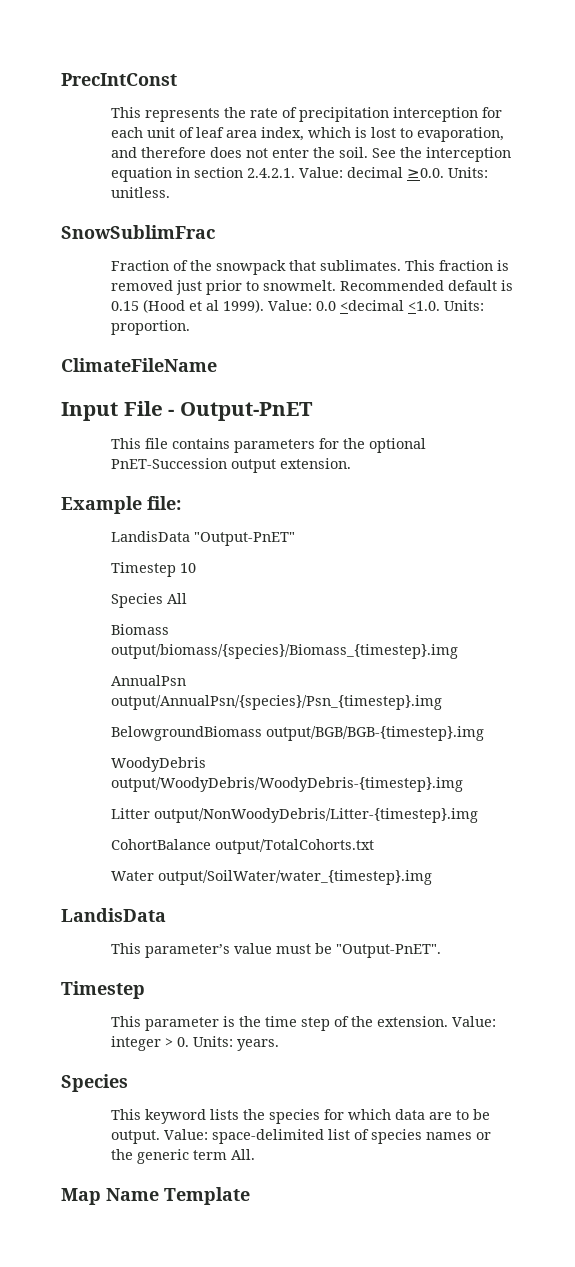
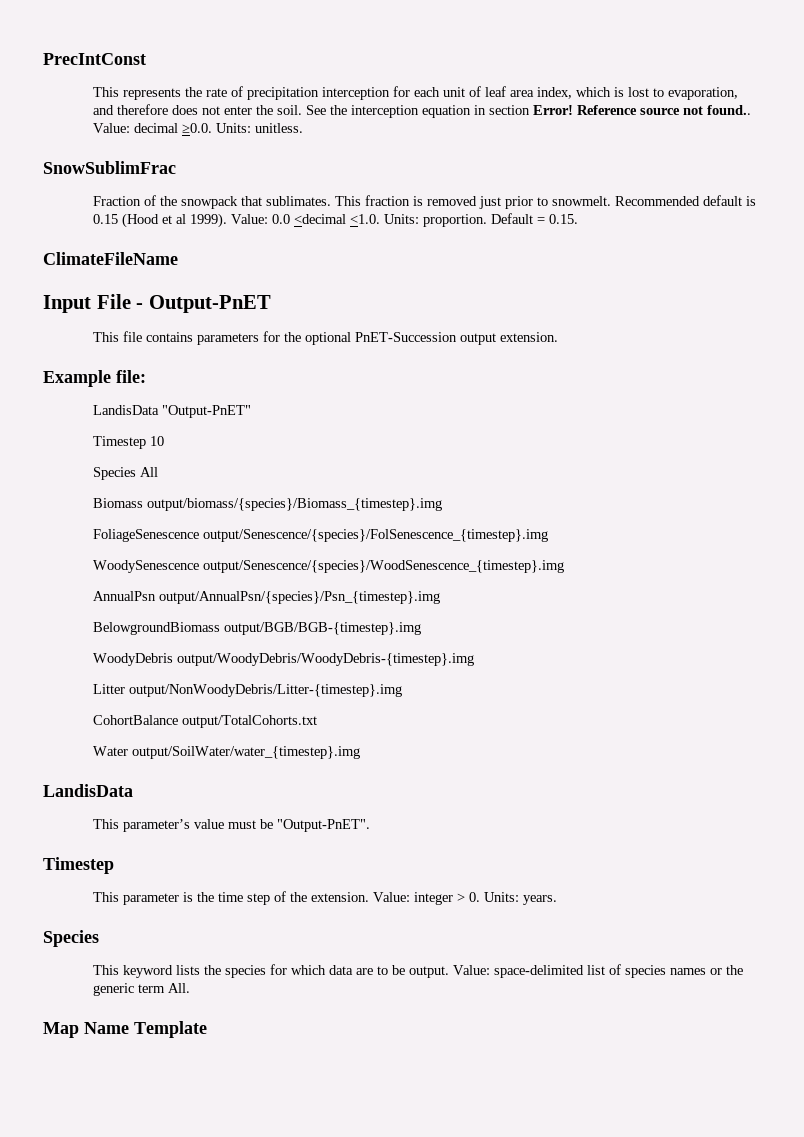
[247,168,296,178] 2.4.2.1. -> [532,105,751,115] Error! Reference source not found..
(191, 327) none -> [490,213,578,224] Default = 0.15.
(459, 651) none -> [92,529,548,542] [92,560,564,573] // FoliageSenescence output/Senescence/{species}/FolSenescence_{timestep}.img // WoodySenescence output/Senescence/{species}/WoodSenescence_{timestep}.img

